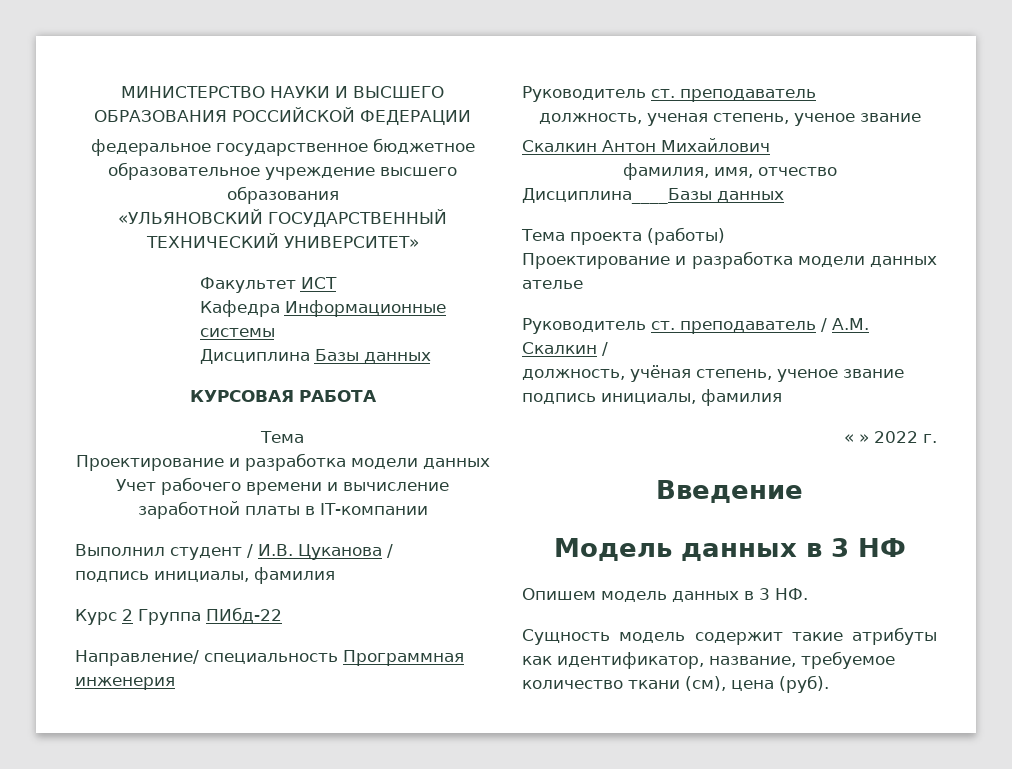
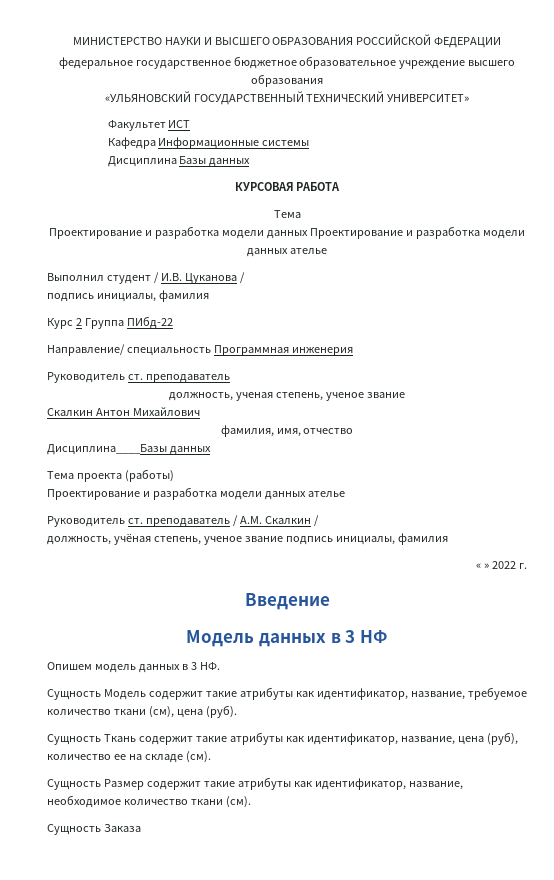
[116,477,449,495] [137,501,428,519] Учет рабочего времени и вычисление заработной платы в IT-компании -> [309,226,525,239] [247,248,327,257] Проектирование и разработка модели данных ателье
[619,632,686,643] модель -> [103,689,146,700] Модель
(829, 684) none -> [47,732,518,745] [47,751,211,763] [47,777,463,790] [47,795,251,808] [47,824,141,835] // Сущность Ткань содержит такие атрибуты как идентификатор, название, цена (руб), количество ее на складе (см). // Сущность Размер содержит такие атрибуты как идентификатор, название, необходимое количество ткани (см). // Сущность Заказа

